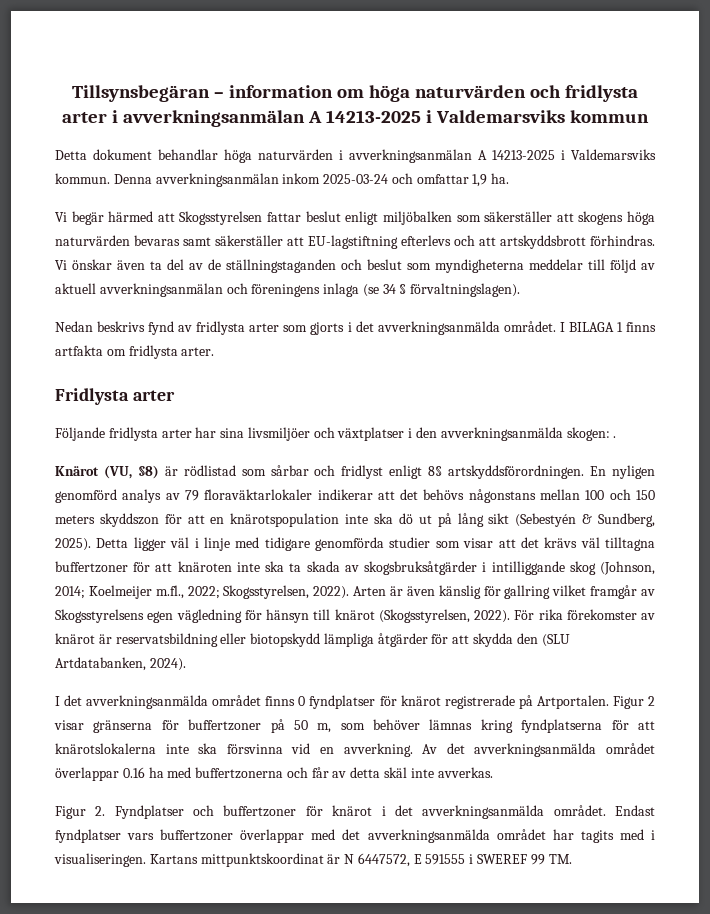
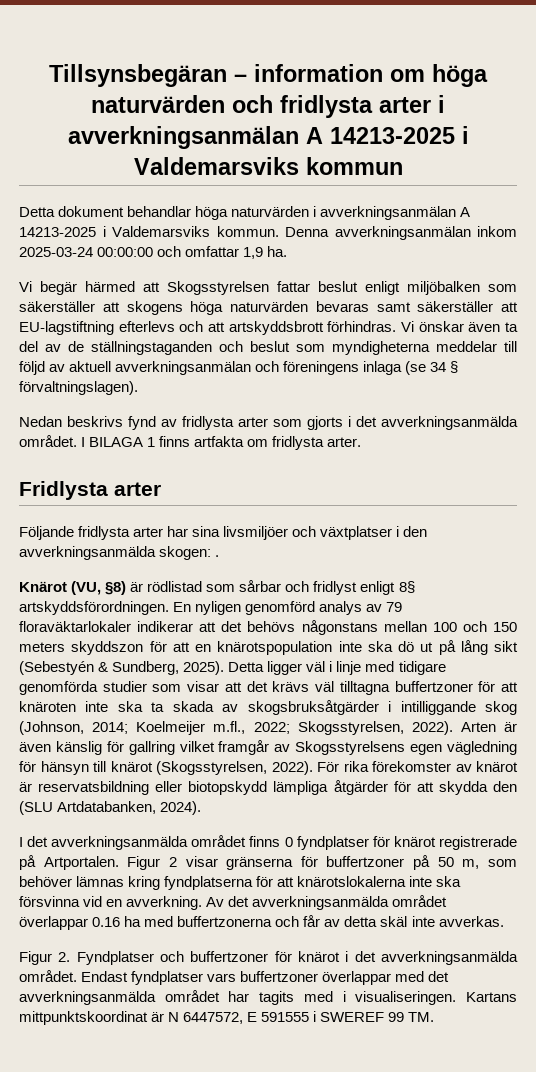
(389, 179) none -> [97,247,154,257] 00:00:00

